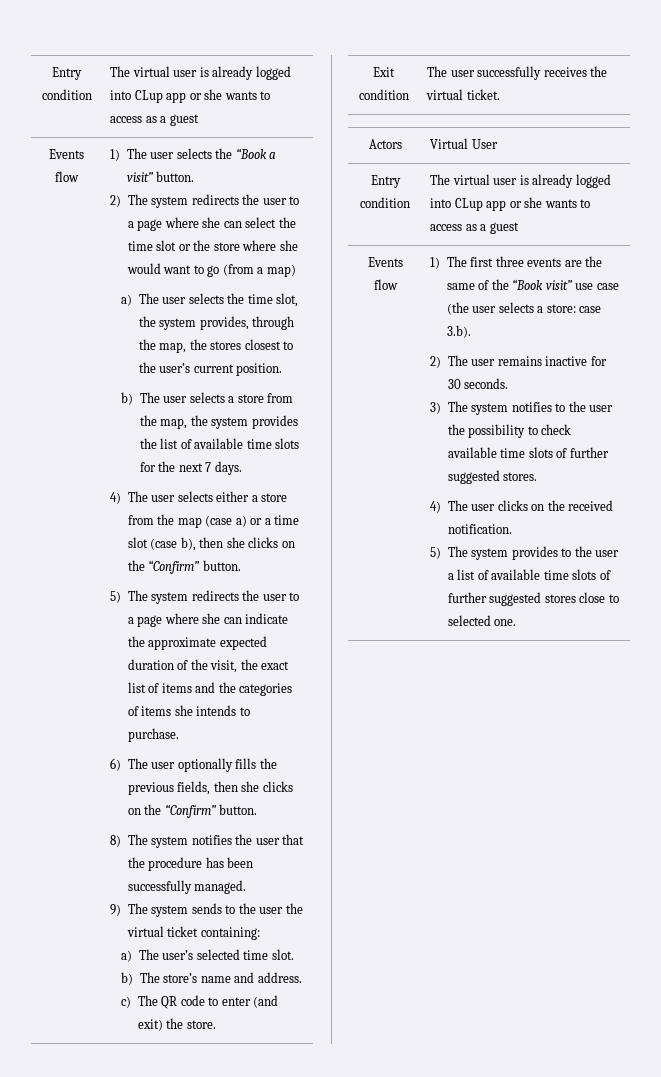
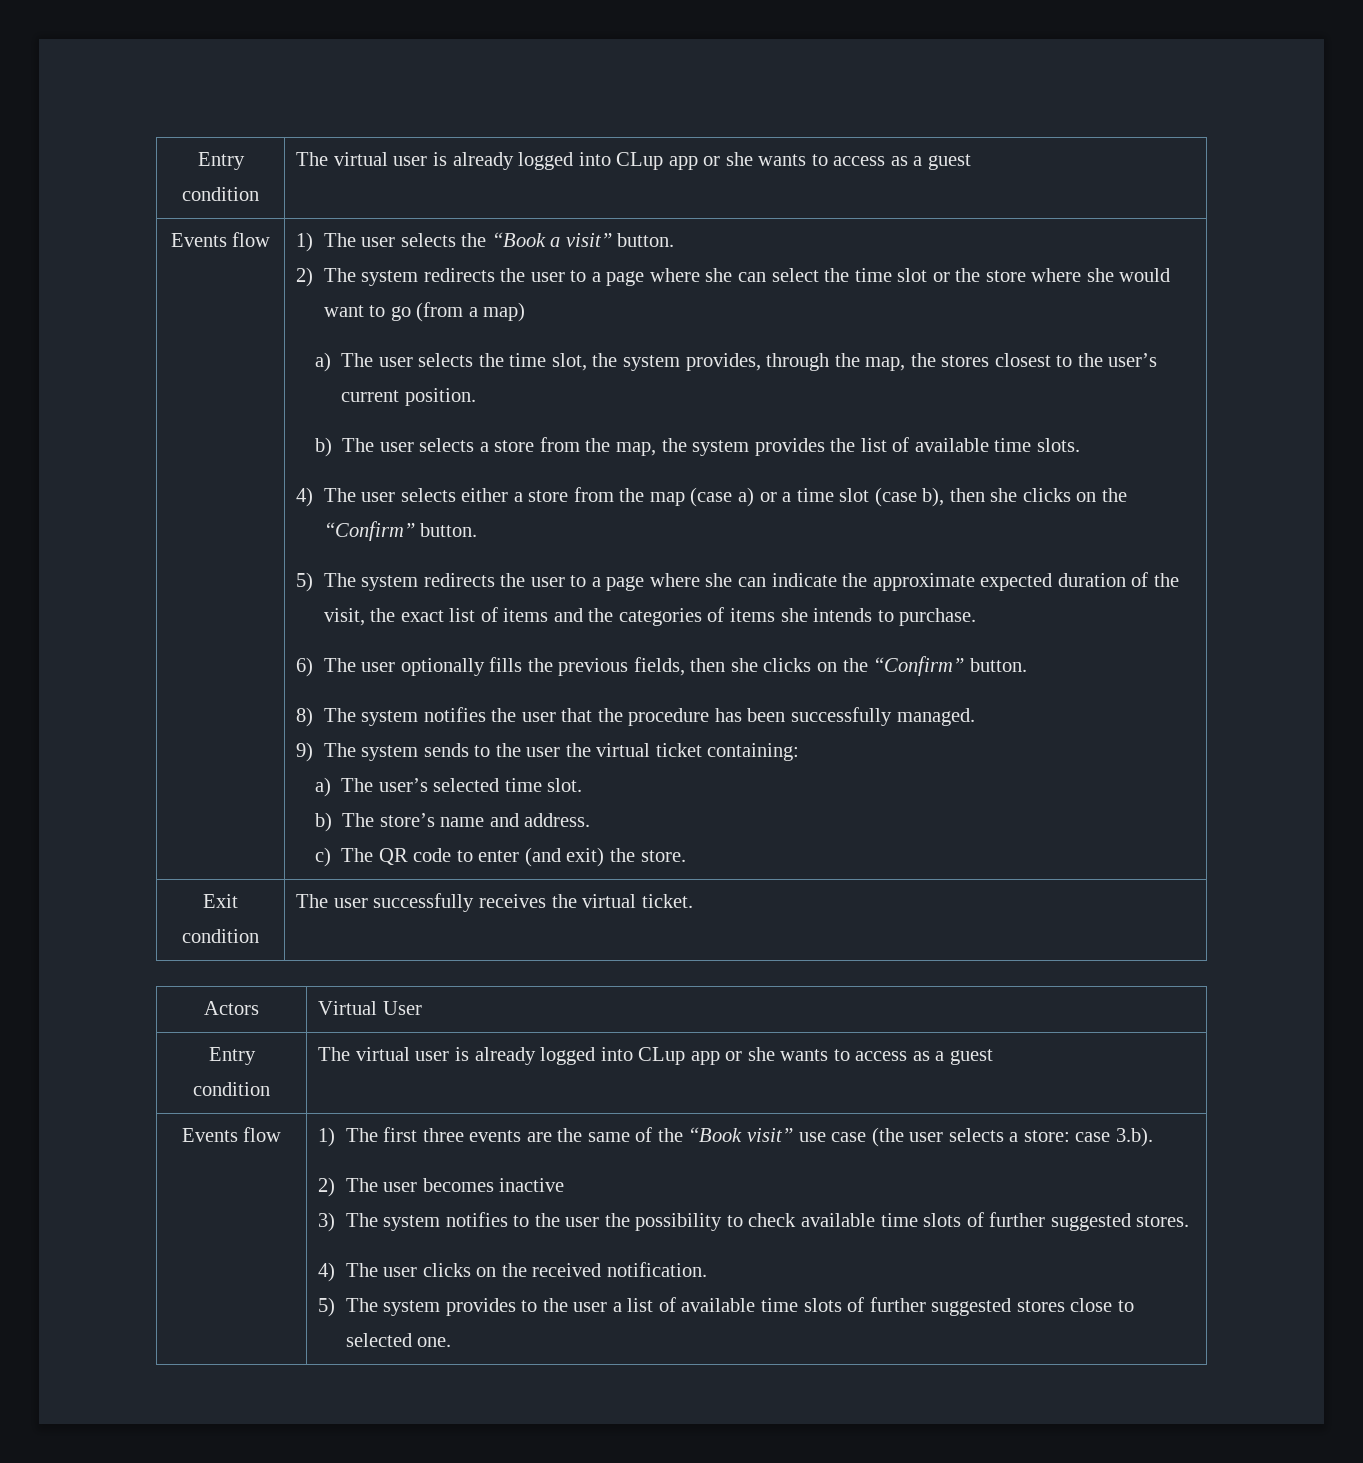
[275,438,300,449] [139,461,242,475] slots for the next 7 days. -> [1036,438,1080,452] slots.
[497,356,542,366] remains -> [422,1178,494,1192] becomes
[590,356,607,366] [447,378,509,389] for 30 seconds. -> (565, 1185) none

